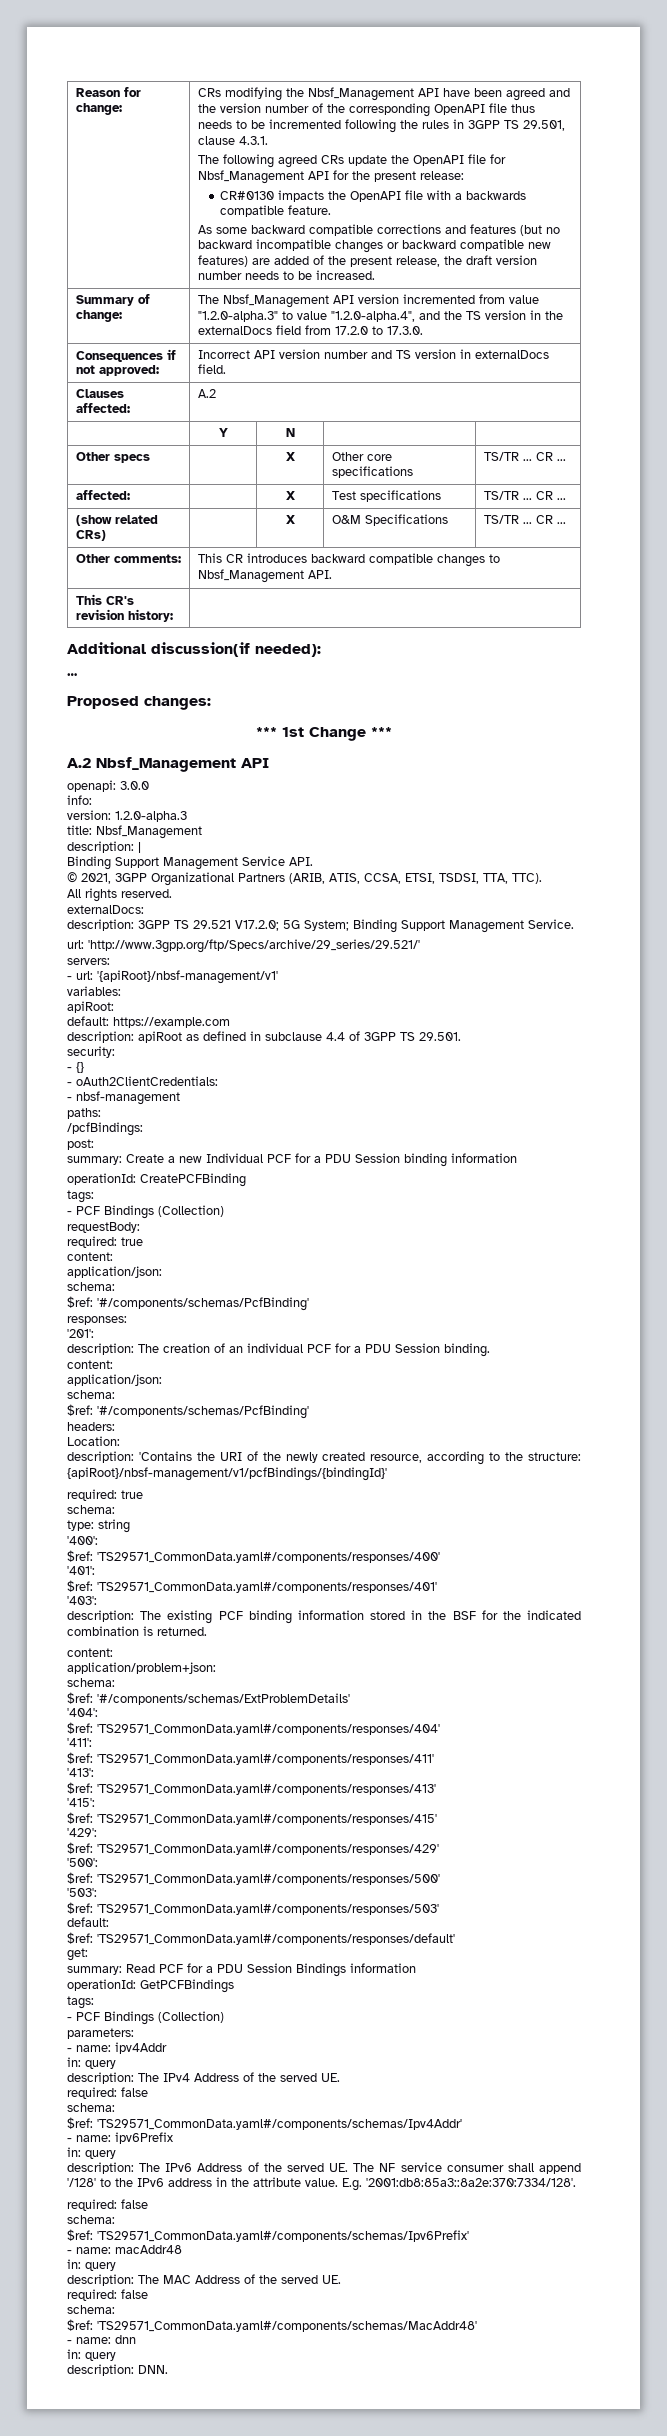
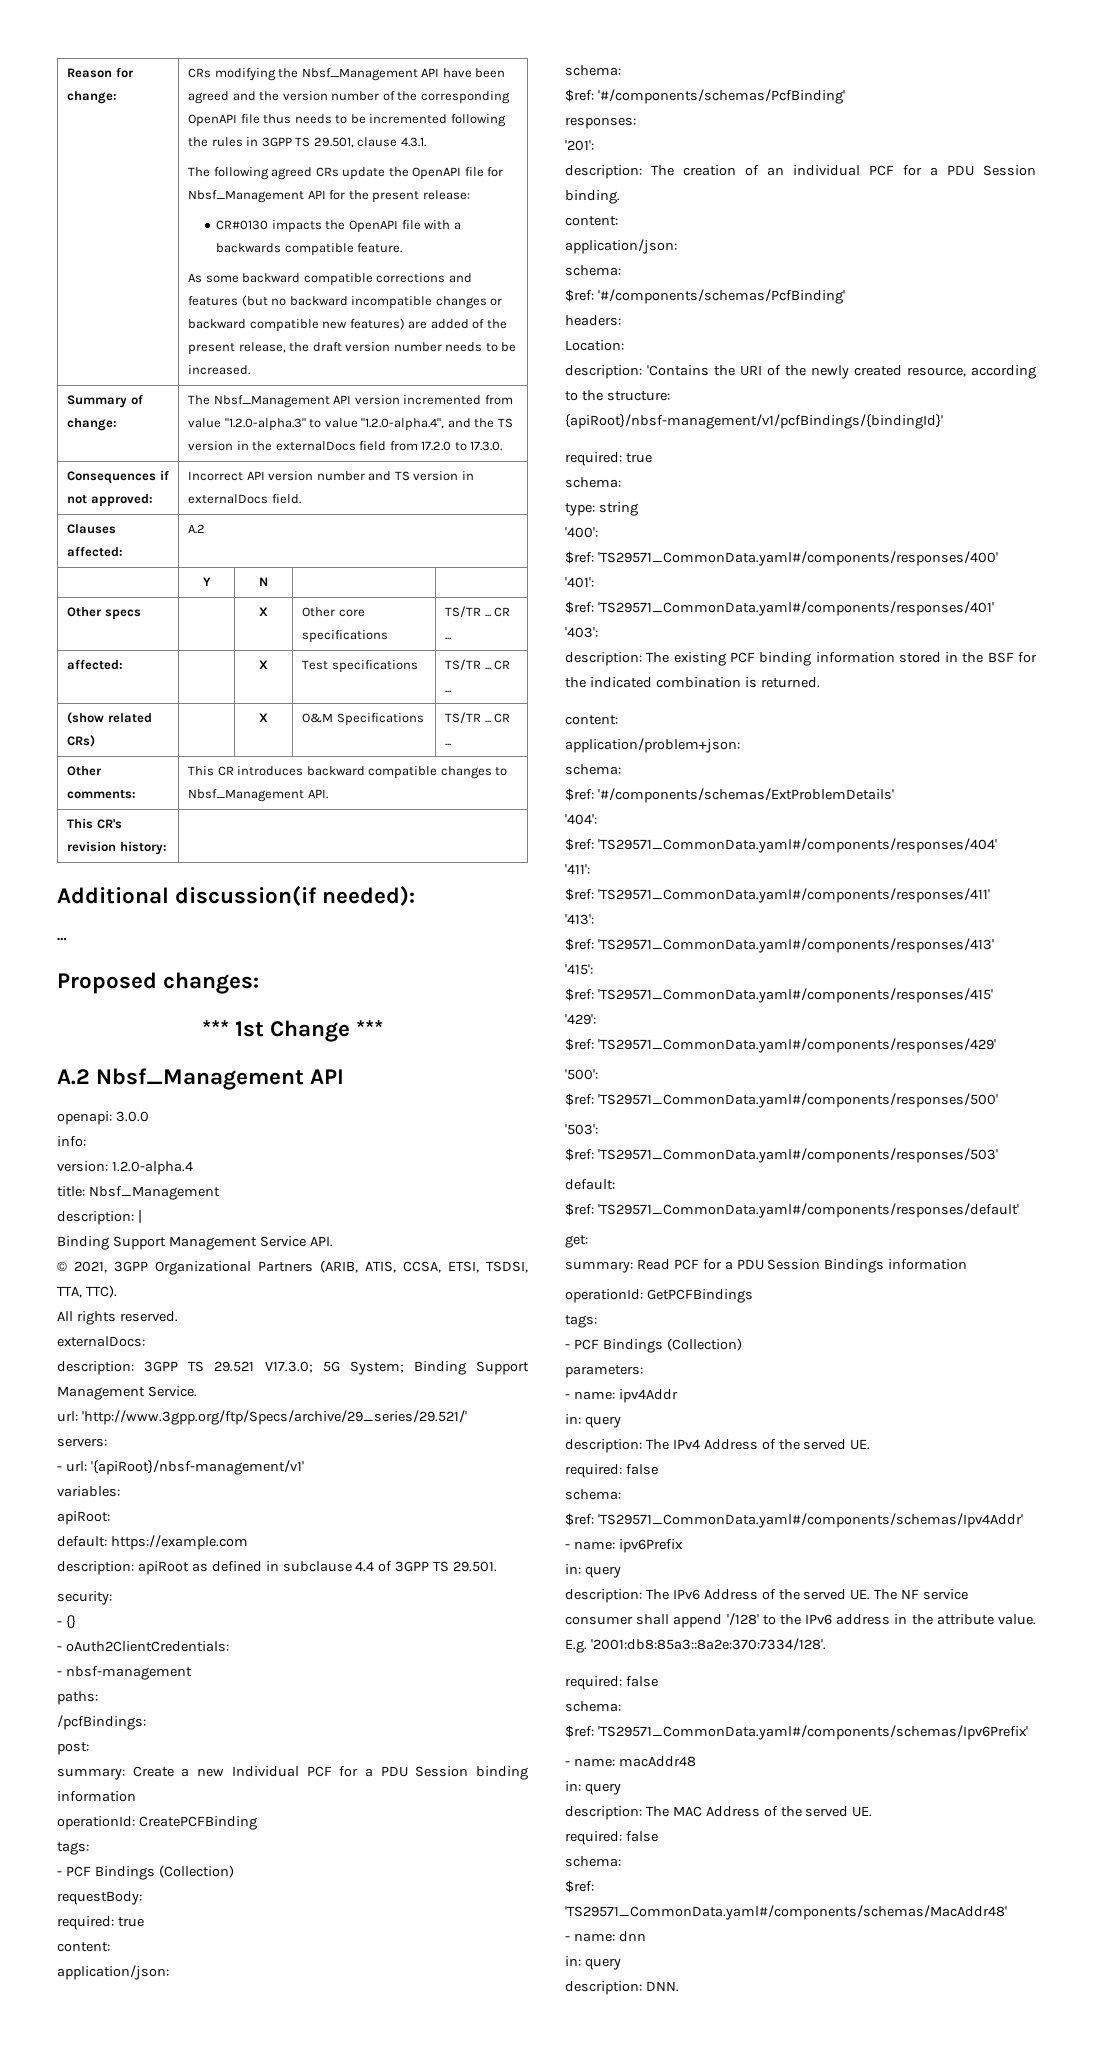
[115,811,187,822] 1.2.0-alpha.3 -> [111,1161,193,1175] 1.2.0-alpha.4
[235,920,279,931] V17.2.0; -> [264,1361,313,1373] V17.3.0;

